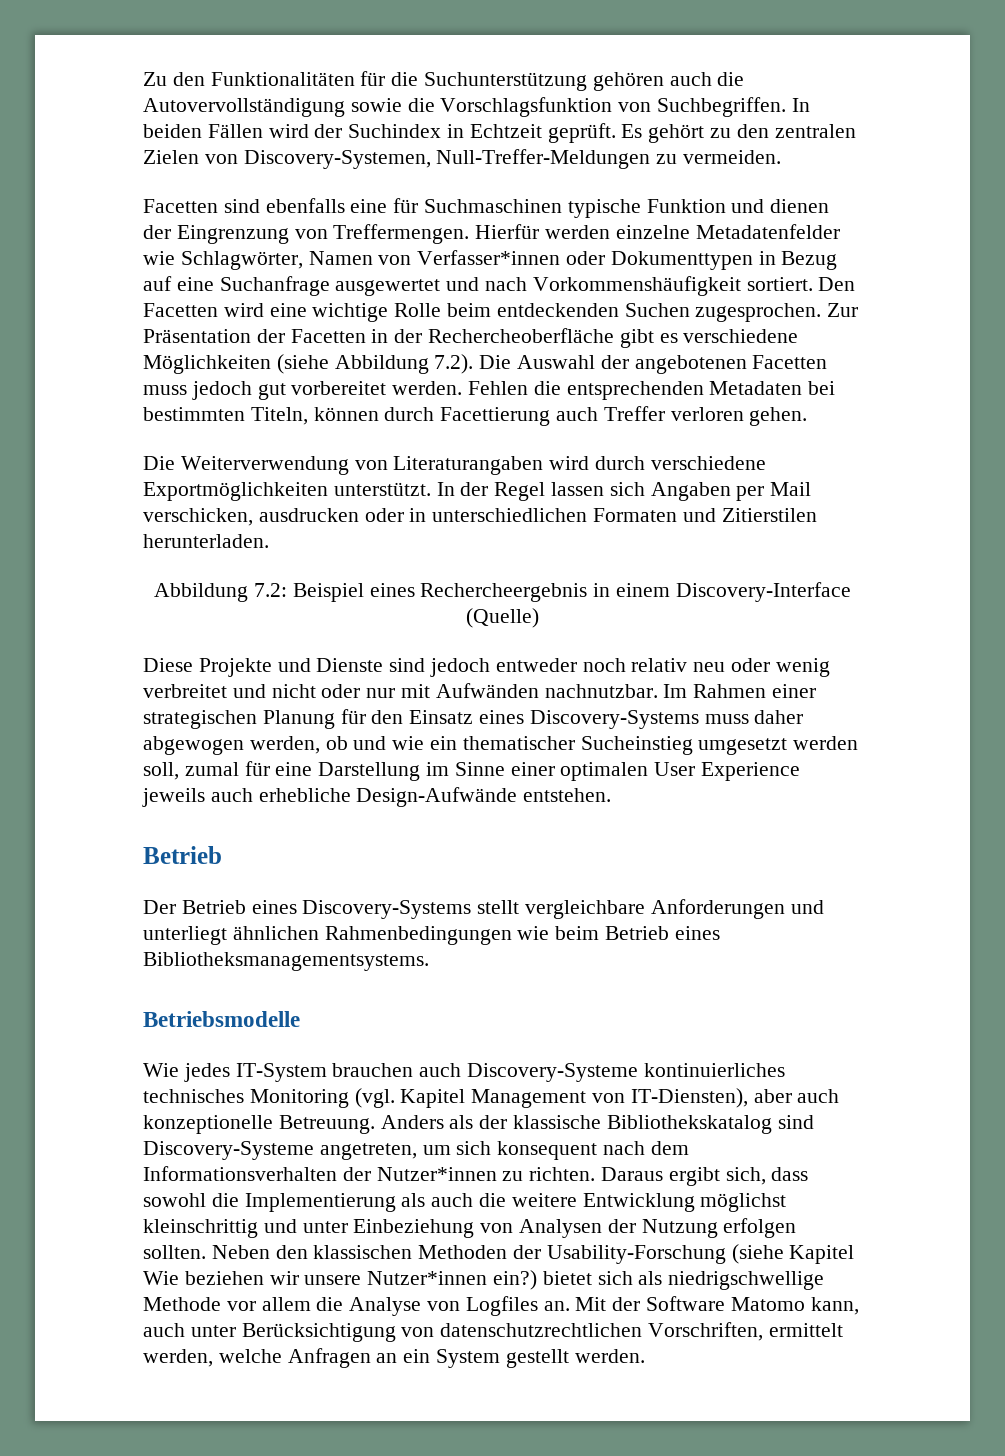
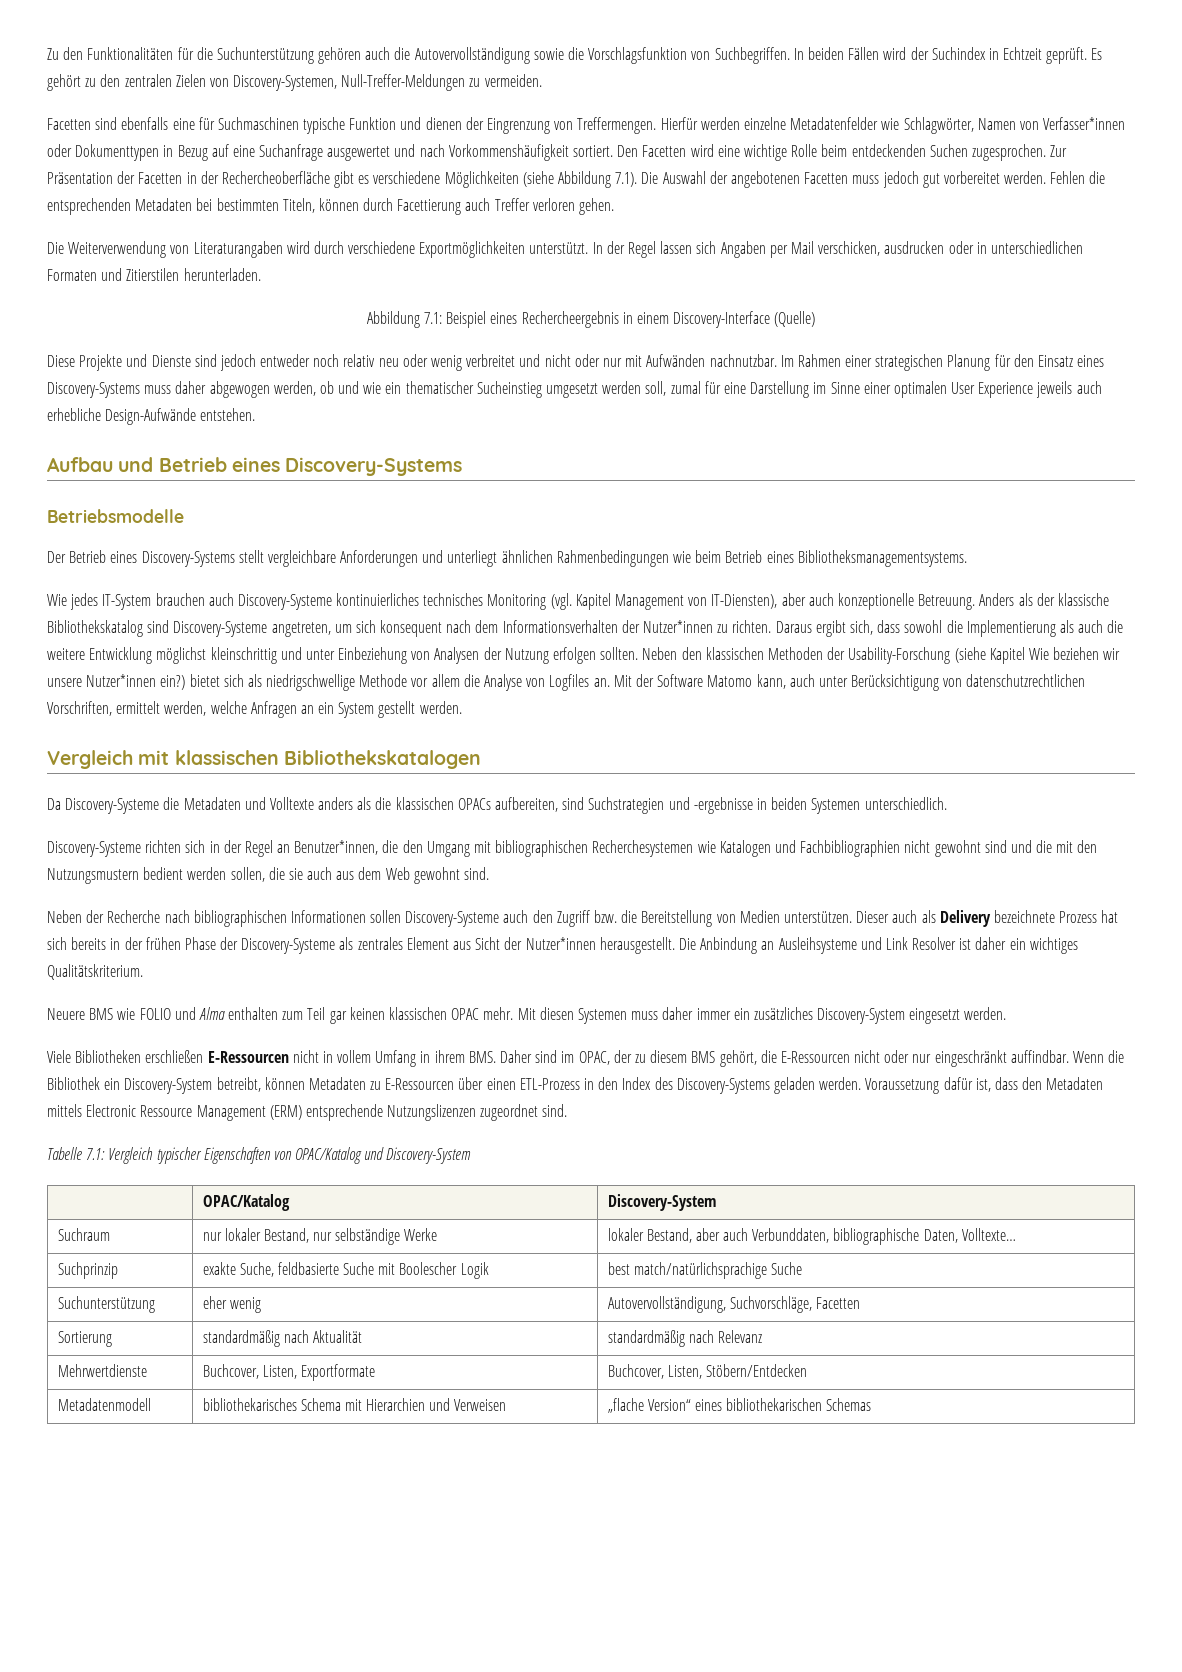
[434,354,474,374] 7.2). -> [615,172,638,187] 7.1).
[253,583,287,597] 7.2: -> [423,312,442,324] 7.1:
[143,846,222,864] Betrieb -> [47,457,463,476] [47,509,184,523] Aufbau und Betrieb eines Discovery-Systems // Betriebsmodelle
[143,1011,300,1027] // Betriebsmodelle -> (967, 558) none
(645, 1356) none -> [47,750,481,769] [47,797,947,814] [47,840,1098,857] [47,867,490,884] [47,910,1119,927] [47,937,1078,954] [47,964,143,980] [47,1007,1007,1024] [47,1050,1125,1067] [47,1077,1104,1094] [47,1104,568,1121] [47,1147,472,1164] [202,1194,290,1211] [607,1194,716,1211] [57,1228,110,1241] [202,1228,438,1245] [607,1228,1016,1245] [57,1262,118,1279] [202,1262,489,1279] [607,1262,802,1279] [57,1296,155,1313] [202,1296,261,1313] [607,1296,860,1313] [57,1331,112,1347] [202,1330,362,1347] [607,1330,762,1347] [57,1364,147,1377] [202,1364,375,1381] [607,1364,807,1379] [57,1398,151,1411] [202,1398,507,1411] [607,1398,872,1413] // Vergleich mit klassischen Bibliothekskatalogen // Da Discovery-Systeme die Metadaten und Volltexte anders als die klassischen OPACs aufbereiten, sind Suchstrategien und -ergebnisse in beiden Systemen unterschiedlich. // Discovery-Systeme richten sich in der Regel an Benutzer*innen, die den Umgang mit bibliographischen Recherchesystemen wie Katalogen und Fachbibliographien nicht gewohnt sind und die mit den Nutzungsmustern bedient werden sollen, die sie auch aus dem Web gewohnt sind. // Neben der Recherche nach bibliographischen Informationen sollen Discovery-Systeme auch den Zugriff bzw. die Bereitstellung von Medien unterstützen. Dieser auch als Delivery bezeichnete Prozess hat sich bereits in der frühen Phase der Discovery-Systeme als zentrales Element aus Sicht der Nutzer*innen herausgestellt. Die Anbindung an Ausleihsysteme und Link Resolver ist daher ein wichtiges Qualitätskriterium. // Neuere BMS wie FOLIO und Alma enthalten zum Teil gar keinen klassischen OPAC mehr. Mit diesen Systemen muss daher immer ein zusätzliches Discovery-System eingesetzt werden. // Viele Bibliotheken erschließen E-Ressourcen nicht in vollem Umfang in ihrem BMS. Daher sind im OPAC, der zu diesem BMS gehört, die E-Ressourcen nicht oder nur eingeschränkt auffindbar. Wenn die Bibliothek ein Discovery-System betreibt, können Metadaten zu E-Ressourcen über einen ETL-Prozess in den Index des Discovery-Systems geladen werden. Voraussetzung dafür ist, dass den Metadaten mittels Electronic Ressource Management (ERM) entsprechende Nutzungslizenzen zugeordnet sind. // Tabelle 7.1: Vergleich typischer Eigenschaften von OPAC/Katalog und Discovery-System // | OPAC/Katalog | Discovery-System // Suchraum | nur lokaler Bestand, nur selbständige Werke | lokaler Bestand, aber auch Verbunddaten, bibliographische Daten, Volltexte… // Suchprinzip | exakte Suche, feldbasierte Suche mit Boolescher Logik | best match/natürlichsprachige Suche // Suchunterstützung | eher wenig | Autovervollständigung, Suchvorschläge, Facetten // Sortierung | standardmäßig nach Aktualität | standardmäßig nach Relevanz // Mehrwertdienste | Buchcover, Listen, Exportformate | Buchcover, Listen, Stöbern/Entdecken // Metadatenmodell | bibliothekarisches Schema mit Hierarchien und Verweisen | „flache Version“ eines bibliothekarischen Schemas

